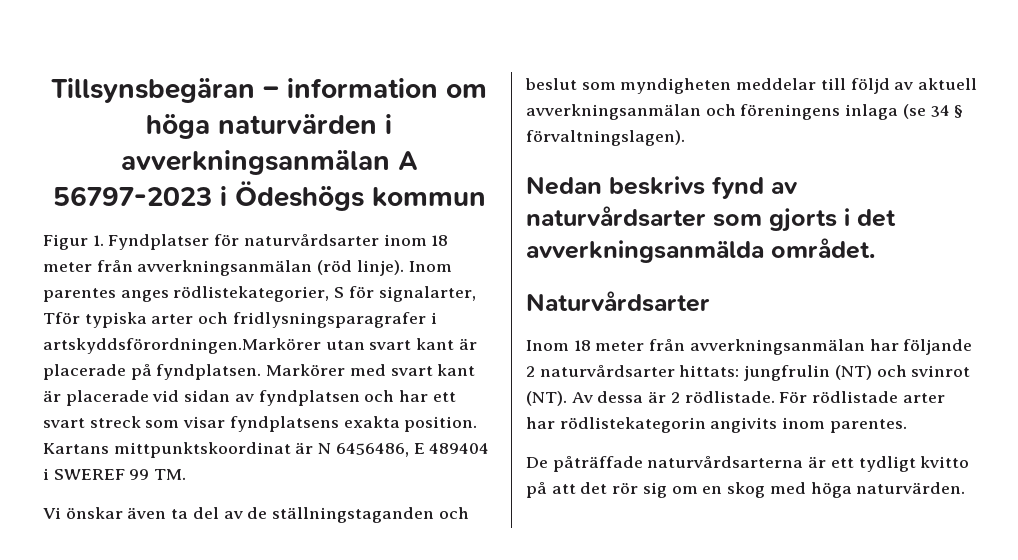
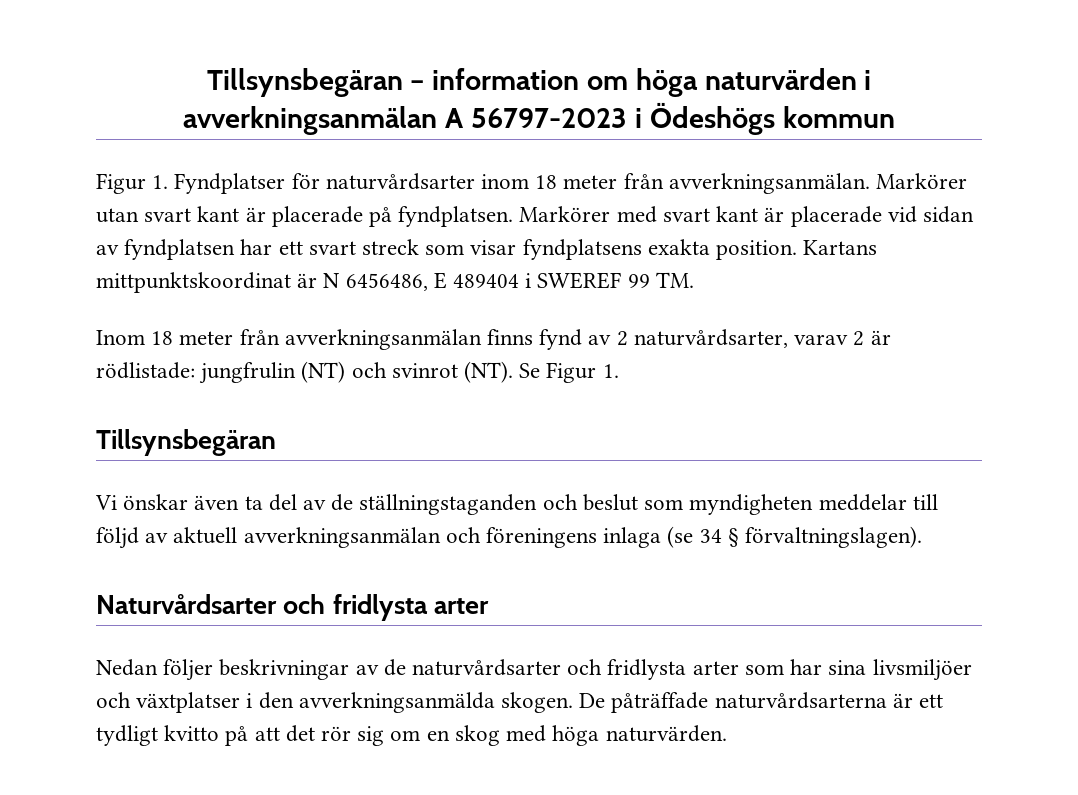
[137,260,452,276] [43,286,476,302] [43,312,437,328] [43,338,321,354] avverkningsanmälan (röd linje). Inom parentes anges rödlistekategorier, S för signalarter, Tför typiska arter och fridlysningsparagrafer i artskyddsförordningen.Markörer -> [668,173,968,194] avverkningsanmälan. Markörer
[364,390,395,402] och -> (236, 249) none
(187, 474) none -> [96,329,891,350] [96,361,619,384] [96,429,276,456] // Inom 18 meter från avverkningsanmälan finns fynd av 2 naturvårdsarter, varav 2 är rödlistade: jungfrulin (NT) och svinrot (NT). Se Figur 1. // Tillsynsbegäran
[526,176,798,199] [526,206,896,232] [526,238,875,263] [526,291,710,312] [526,339,973,355] [526,365,971,381] [526,391,945,406] [526,417,907,433] Nedan beskrivs fynd av naturvårdsarter som gjorts i det avverkningsanmälda området. // Naturvårdsarter // Inom 18 meter från avverkningsanmälan har följande 2 naturvårdsarter hittats: jungfrulin (NT) och svinrot (NT). Av dessa är 2 rödlistade. För rödlistade arter har rödlistekategorin angivits inom parentes. // -> [96,594,489,621] [96,659,972,681] [96,692,574,713] Naturvårdsarter och fridlysta arter // Nedan följer beskrivningar av de naturvårdsarter och fridlysta arter som har sina livsmiljöer och växtplatser i den avverkningsanmälda skogen.

